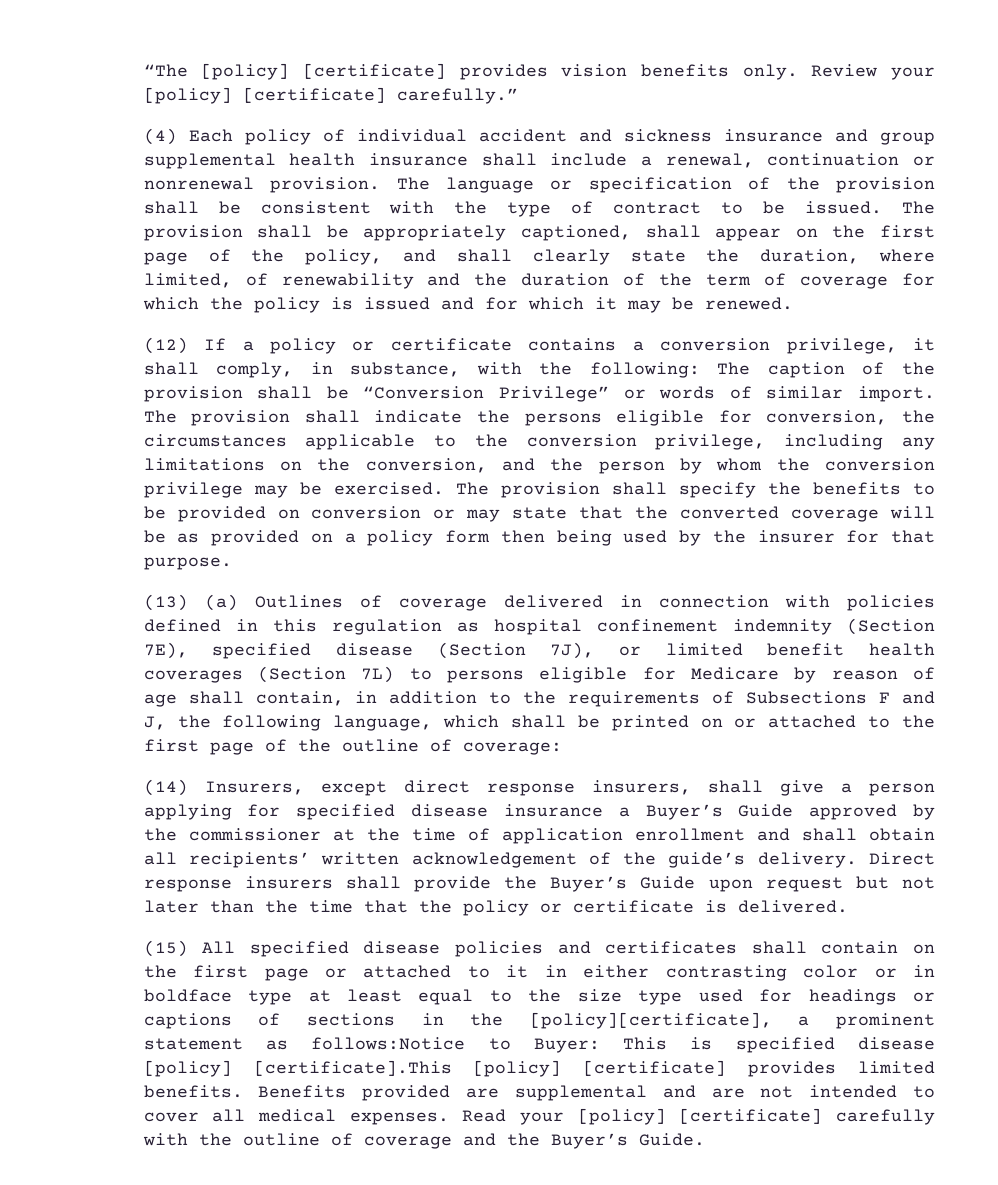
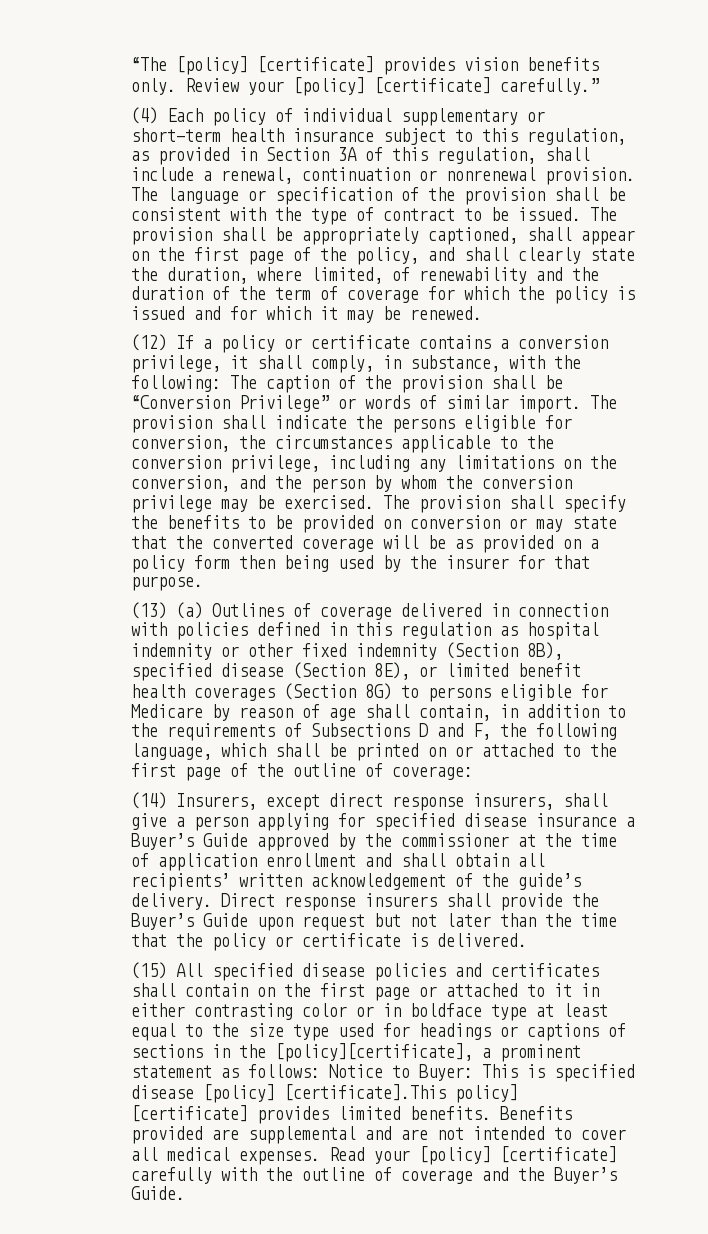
[478,129,936,145] [143,153,469,169] accident and sickness insurance and group supplemental health insurance -> [401,108,546,126] [131,128,627,145] [131,147,537,165] supplementary or short-term health insurance subject to this regulation, as provided in Section 3A of this regulation,
[596,619,718,632] confinement -> [131,643,348,660] indemnity or other fixed
[143,642,188,659] 7E), -> [527,642,564,660] 8B),
[550,642,595,659] 7J), -> [374,662,411,680] 8E),
[361,666,395,683] 7L) -> [365,683,393,700] 8G)
[879,691,935,704] [143,716,166,730] F and J, -> [419,723,492,740] D and F,
[311,1037,466,1050] follows:Notice -> [248,1064,384,1078] follows: Notice
[473,1060,562,1077] [policy] -> [455,1084,519,1103] policy]

